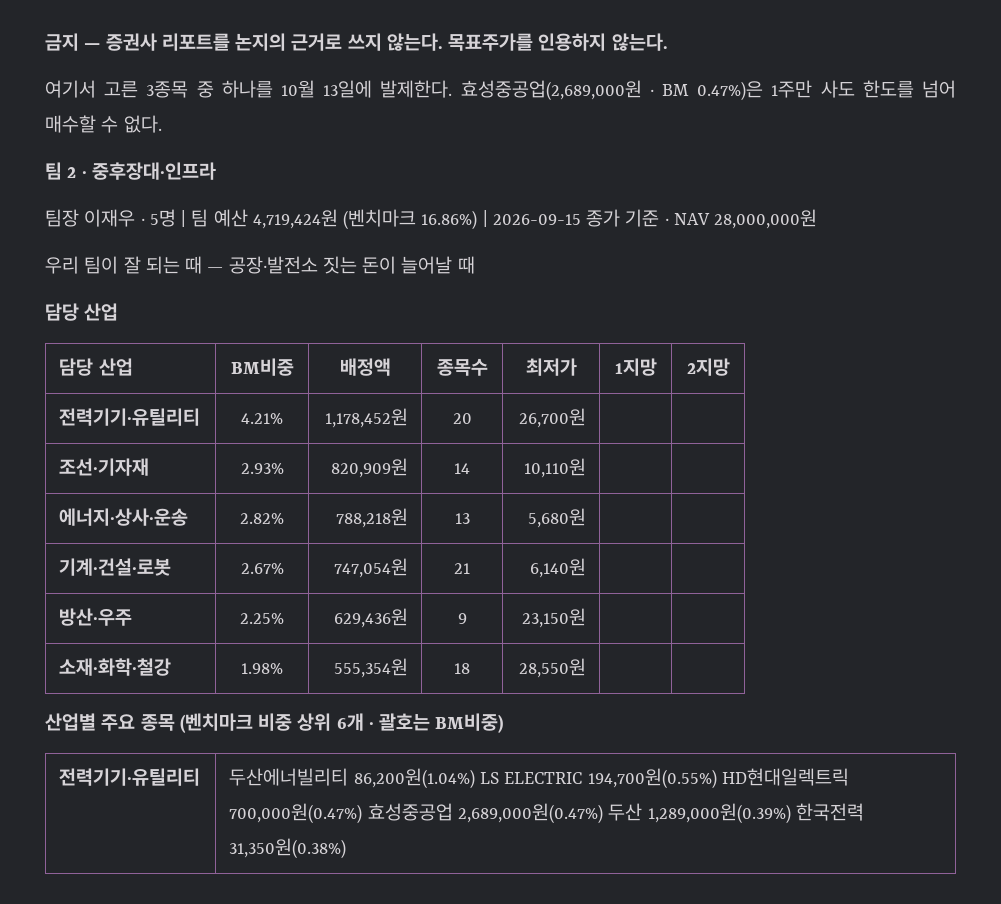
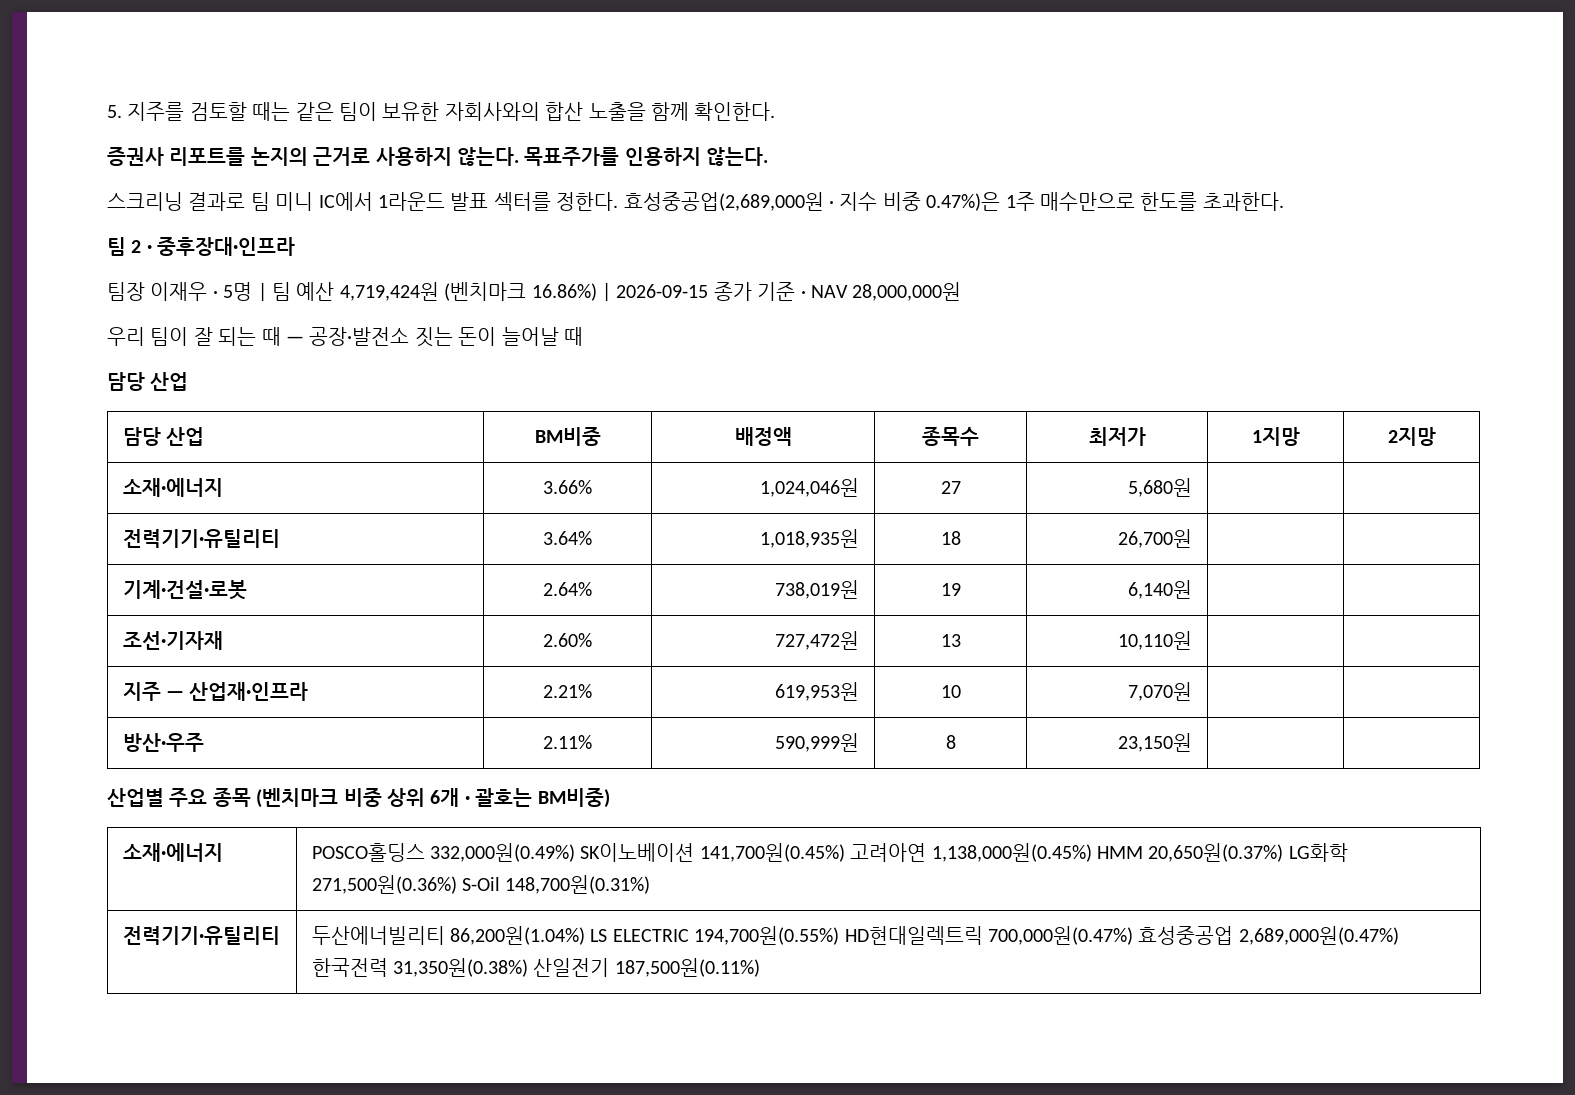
[45,33,101,51] 금지 — -> [107,102,776,121] 5. 지주를 검토할 때는 같은 팀이 보유한 자회사와의 합산 노출을 함께 확인한다. //
[347,33,382,51] 쓰지 -> [375,147,452,166] 사용하지
[45,80,957,101] [45,115,162,133] 여기서 고른 3종목 중 하나를 10월 13일에 발제한다. 효성중공업(2,689,000원 · BM 0.47%)은 1주만 사도 한도를 넘어 매수할 수 없다. -> [107,192,1284,211] 스크리닝 결과로 팀 미니 IC에서 1라운드 발표 섹터를 정한다. 효성중공업(2,689,000원 · 지수 비중 0.47%)은 1주 매수만으로 한도를 초과한다.
[59,408,201,426] [241,413,283,424] [324,408,408,428] [452,413,472,424] [518,408,586,428] [59,458,150,476] [240,463,284,474] [330,458,408,478] [454,463,470,474] [523,458,586,478] [59,508,189,526] [240,513,284,524] [335,508,408,528] [454,513,470,524] [527,508,586,528] [59,558,172,576] [240,563,284,574] [333,558,408,578] [454,563,470,574] [529,558,586,578] [59,608,133,626] [240,613,284,624] [333,608,408,628] [457,613,467,624] [521,608,586,628] [59,658,172,676] [241,663,283,674] [333,658,408,678] [454,663,470,674] [518,658,586,678] 전력기기·유틸리티 | 4.21% | 1,178,452원 | 20 | 26,700원 | | // 조선·기자재 | 2.93% | 820,909원 | 14 | 10,110원 | | // 에너지·상사·운송 | 2.82% | 788,218원 | 13 | 5,680원 | | // 기계·건설·로봇 | 2.67% | 747,054원 | 21 | 6,140원 | | // 방산·우주 | 2.25% | 629,436원 | 9 | 23,150원 | | // 소재·화학·철강 | 1.98% | 555,354원 | 18 | 28,550원 -> [122,478,223,497] [543,480,592,494] [760,478,860,497] [940,481,961,494] [1128,478,1193,497] [122,529,280,548] [543,531,592,545] [760,529,860,548] [940,531,961,545] [1118,529,1193,548] [122,580,247,600] [543,582,592,596] [775,580,860,599] [940,583,961,596] [1128,580,1193,599] [122,631,223,650] [543,633,592,647] [775,631,860,650] [940,634,961,647] [1118,631,1193,650] [122,682,309,701] [543,684,592,698] [775,682,860,701] [940,685,961,698] [1128,682,1193,701] [122,733,204,752] [543,735,592,749] [775,733,860,752] [945,735,956,749] [1118,733,1193,752] 소재·에너지 | 3.66% | 1,024,046원 | 27 | 5,680원 | | // 전력기기·유틸리티 | 3.64% | 1,018,935원 | 18 | 26,700원 | | // 기계·건설·로봇 | 2.64% | 738,019원 | 19 | 6,140원 | | // 조선·기자재 | 2.60% | 727,472원 | 13 | 10,110원 | | // 지주 — 산업재·인프라 | 2.21% | 619,953원 | 10 | 7,070원 | | // 방산·우주 | 2.11% | 590,999원 | 8 | 23,150원
(504, 723) none -> [122,843,223,862] [311,843,1348,862] [311,875,651,894] // 소재·에너지 | POSCO홀딩스 332,000원(0.49%) SK이노베이션 141,700원(0.45%) 고려아연 1,138,000원(0.45%) HMM 20,650원(0.37%) LG화학 271,500원(0.36%) S-Oil 148,700원(0.31%)
[608,803,864,824] [229,838,347,859] 두산 1,289,000원(0.39%) 한국전력 31,350원(0.38%) -> [311,958,760,977] 한국전력 31,350원(0.38%) 산일전기 187,500원(0.11%)

